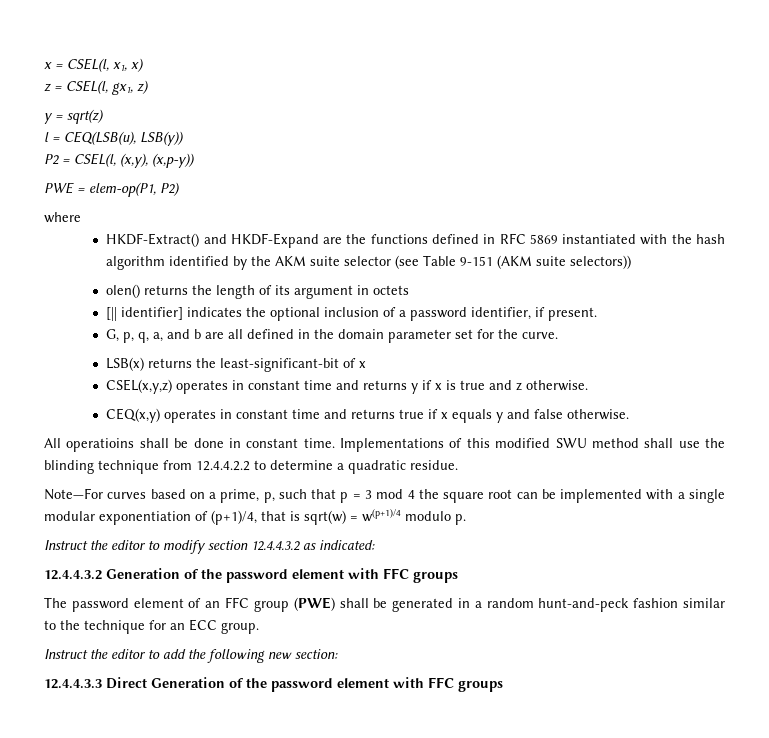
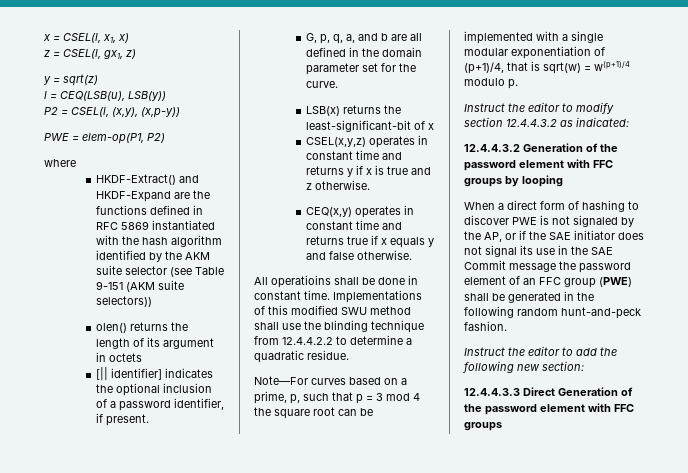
[44,597,67,608] // The -> [505,175,563,187] [464,200,639,212] [464,215,634,227] [464,230,644,242] [464,245,613,257] [464,260,576,272] by looping // When a direct form of hashing to discover PWE is not signaled by the AP, or if the SAE initiator does not signal its use in the SAE Commit message the
[474,598,725,612] [44,619,259,634] a random hunt-and-peck fashion similar to the technique for an ECC group. -> [577,292,594,301] [464,306,641,319] [464,321,507,331] the following random hunt-and-peck fashion.

